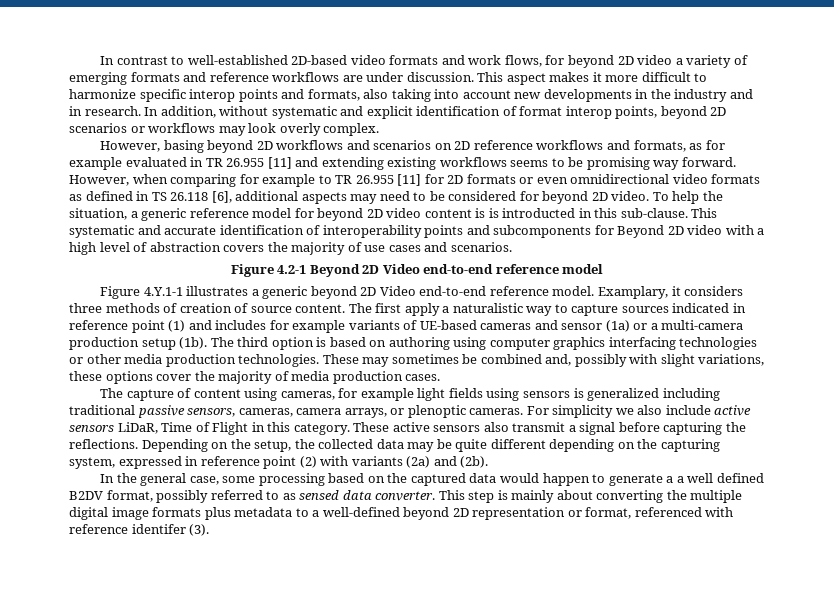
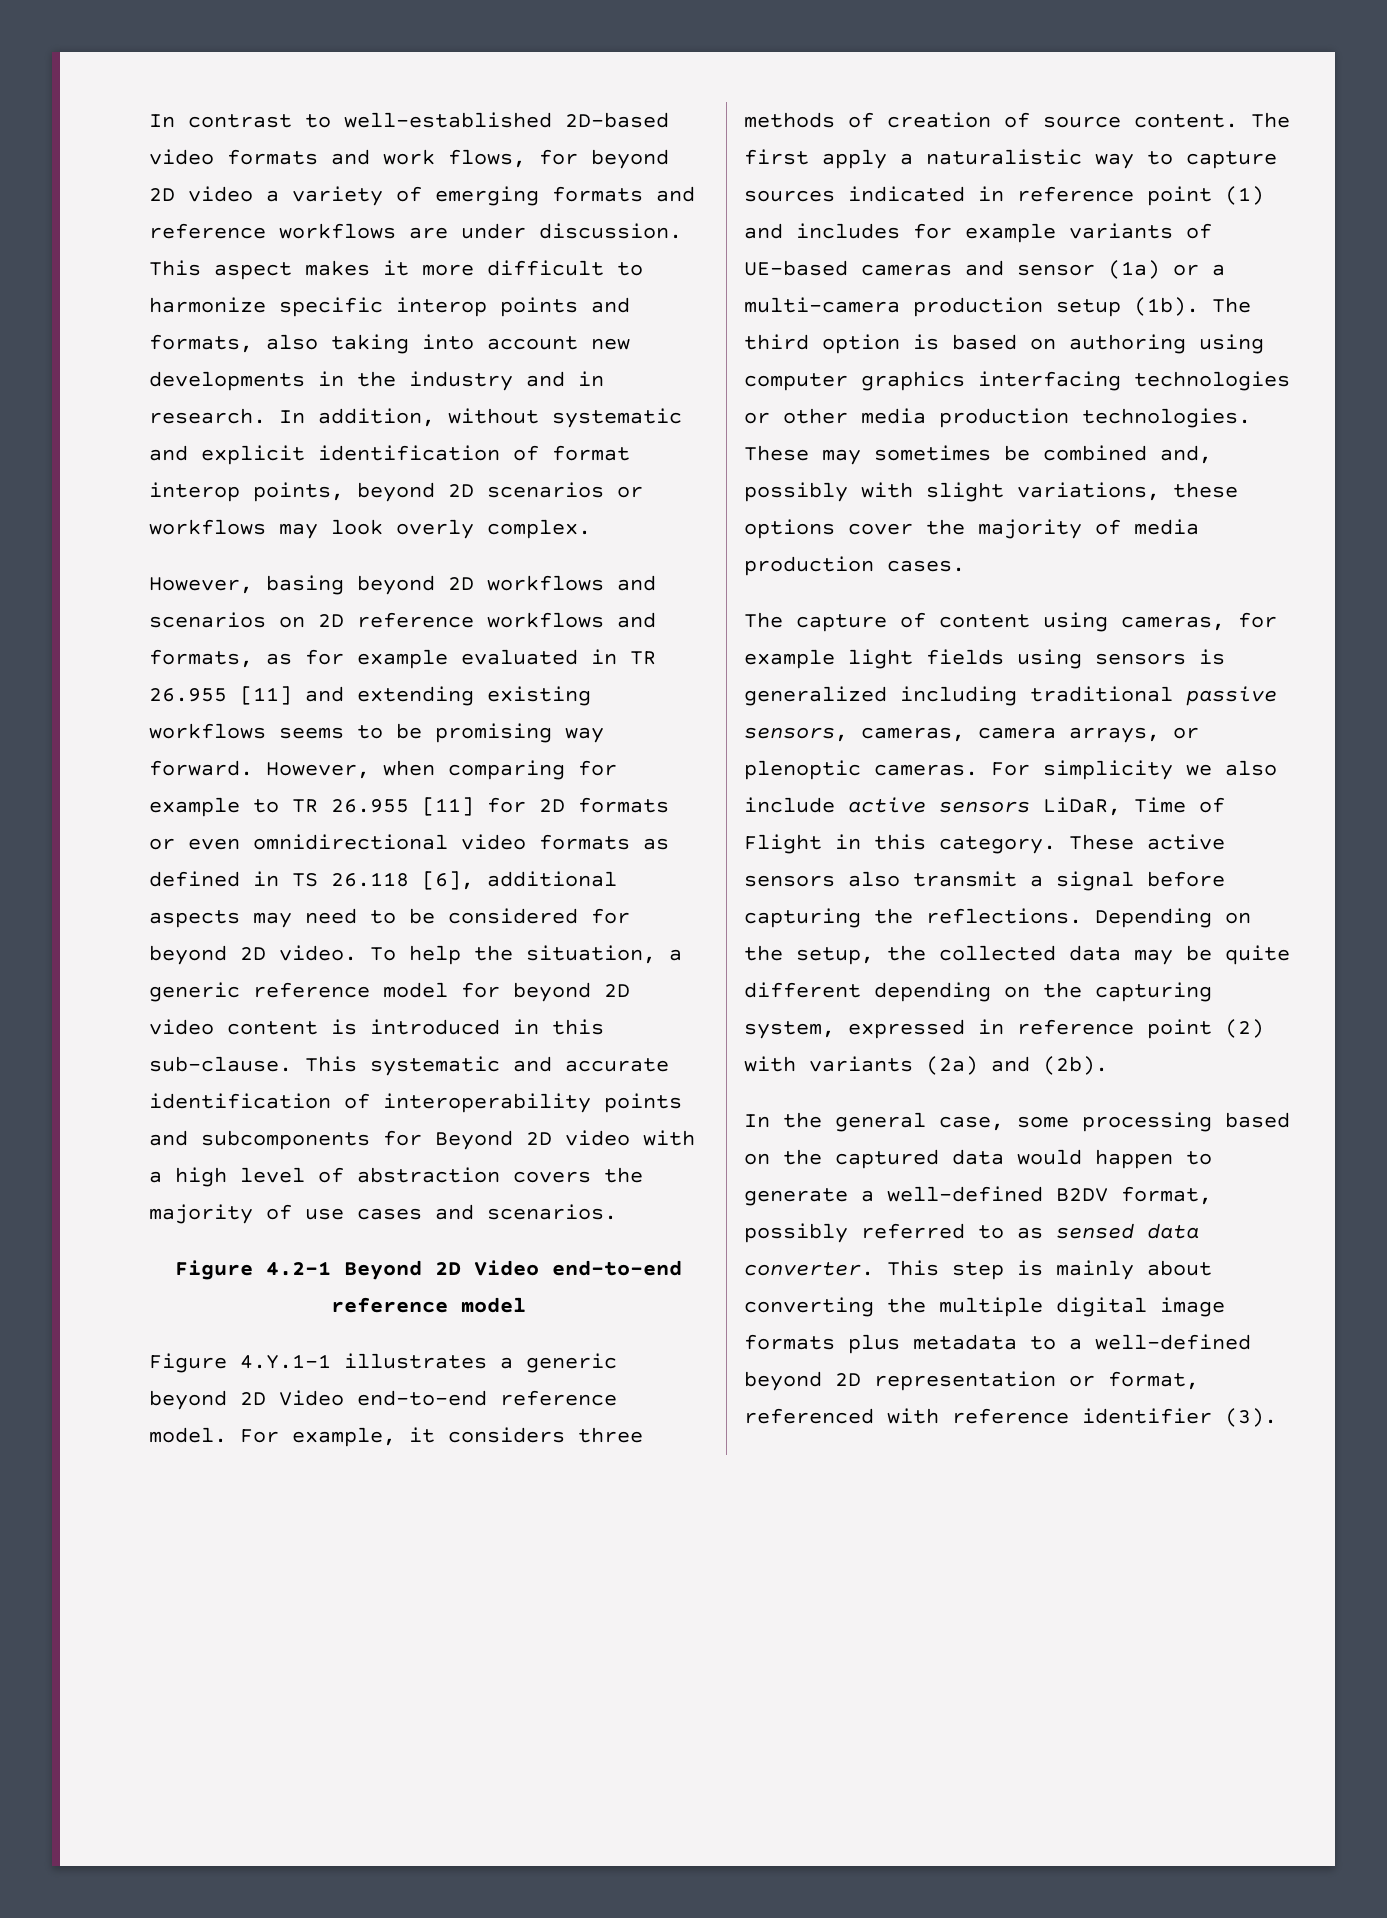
[488,208,576,218] is introducted -> [370,1019,500,1035] introduced
[597,286,668,299] Examplary, -> [240,1427,396,1447] For example,
[676,473,764,483] a well defined -> [887,1186,1043,1202] well-defined
[131,524,186,534] identifer -> [1082,1408,1212,1424] identifier

